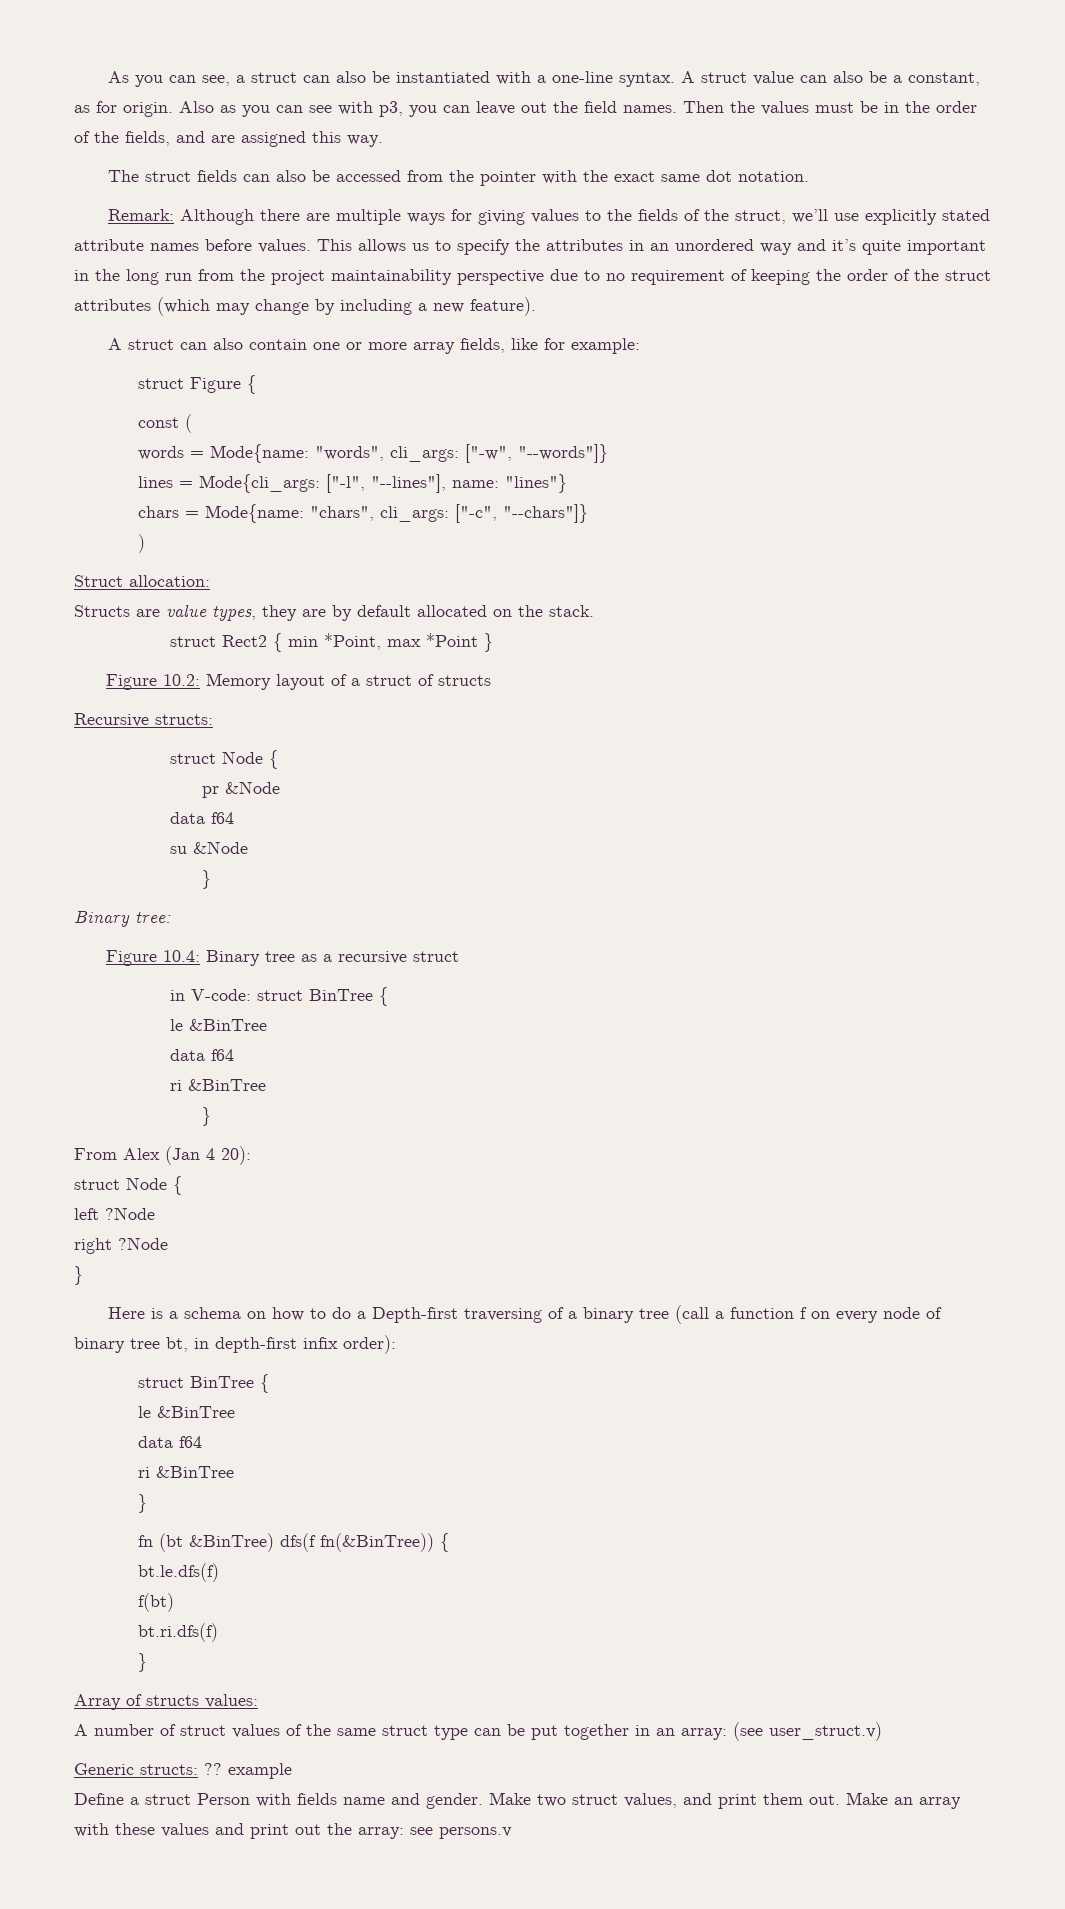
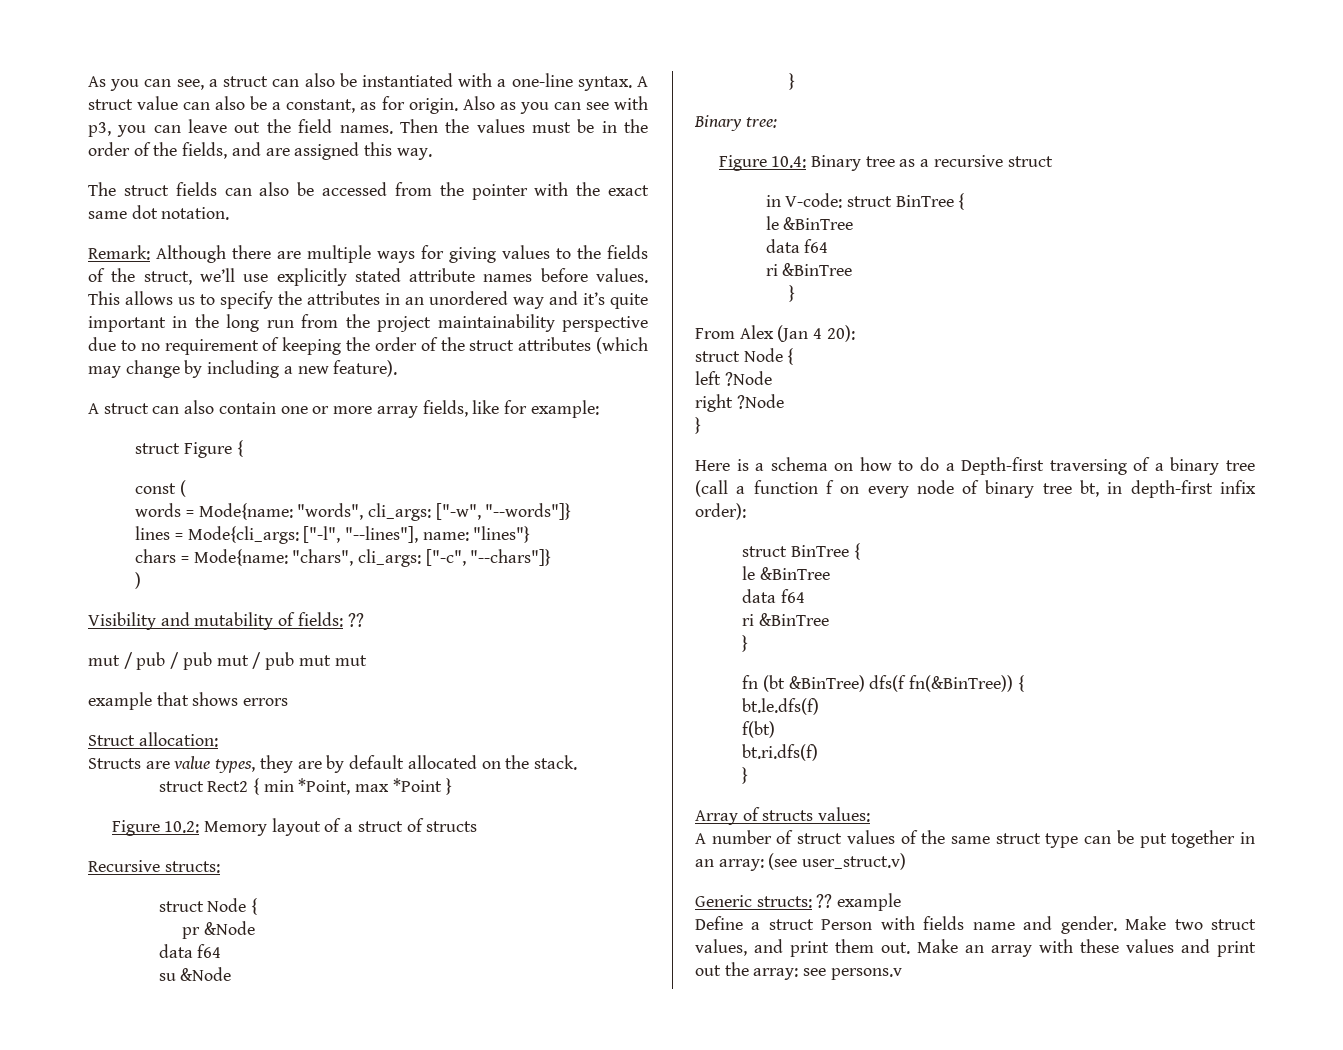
(145, 543) none -> [88,612,364,630] [88,652,367,670] [88,692,289,710] // Visibility and mutability of fields: ?? // mut / pub / pub mut / pub mut mut // example that shows errors

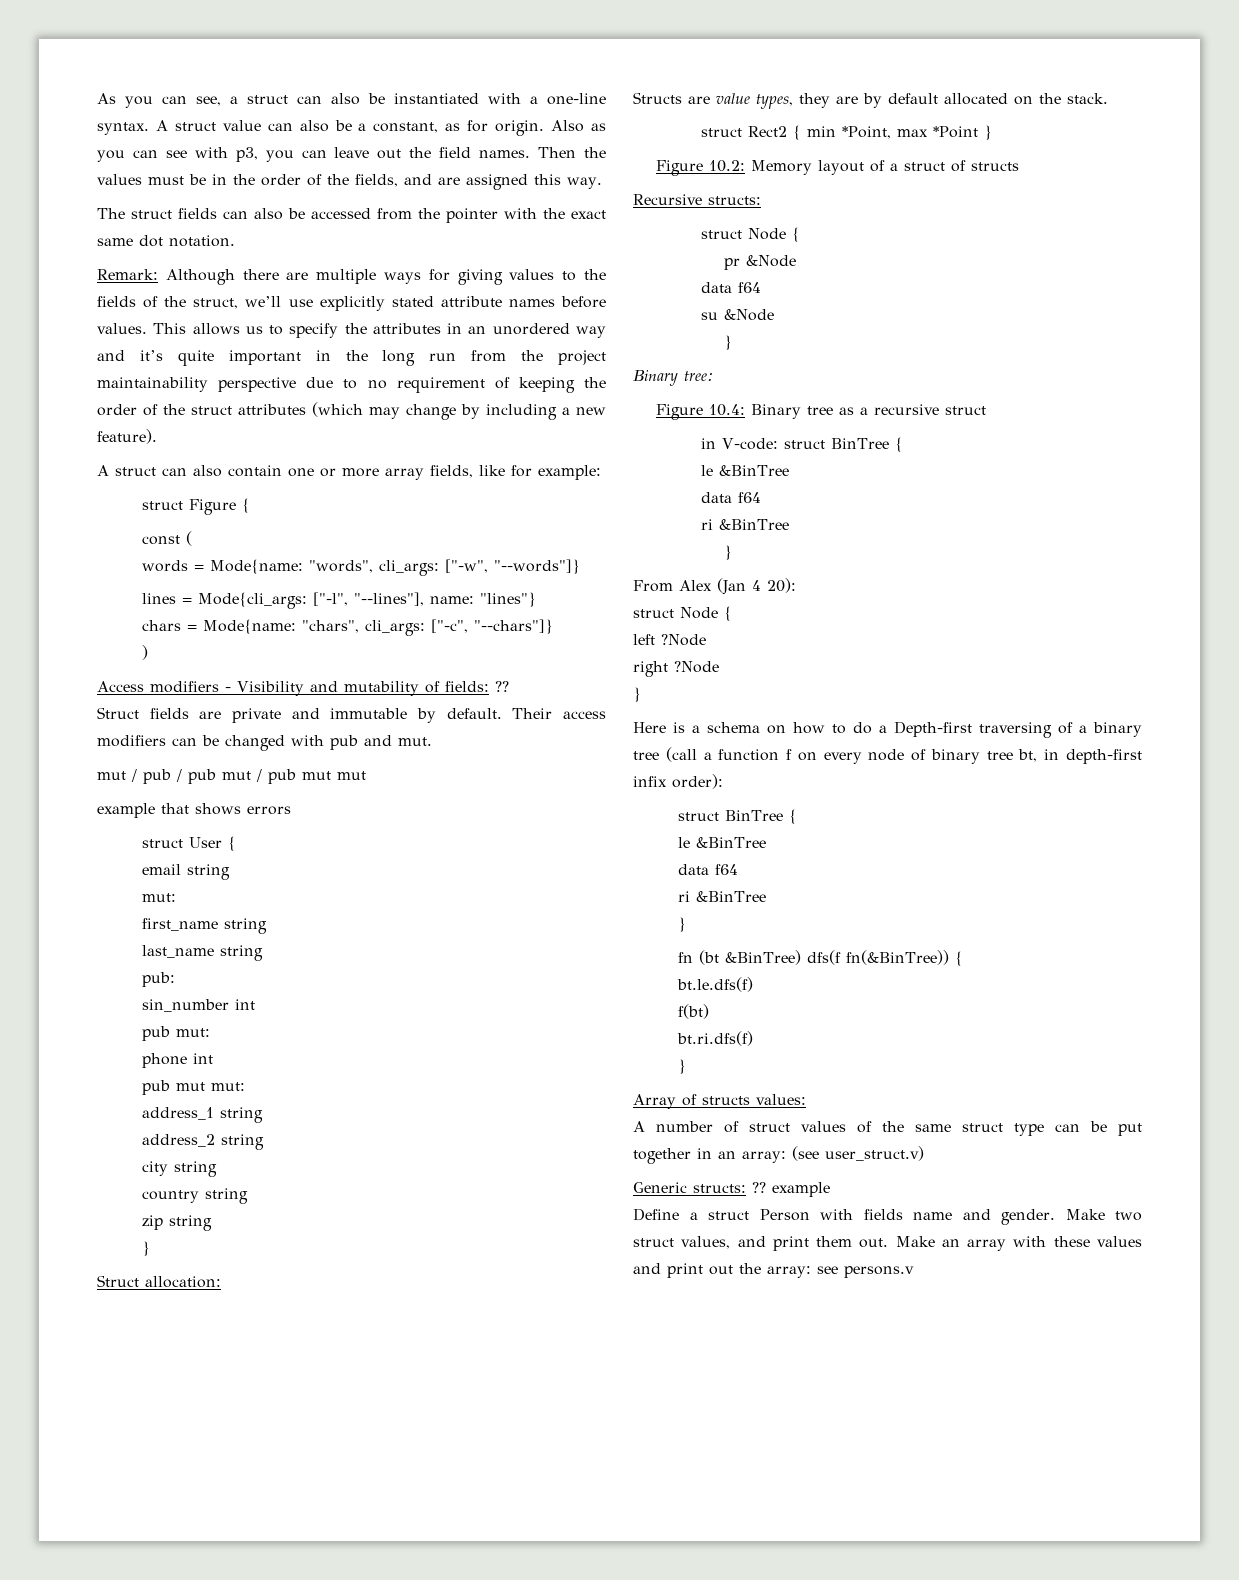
(142, 580) none -> [97,681,231,693] Access modifiers -
(364, 620) none -> [97,707,606,723] [97,735,432,751] // Struct fields are private and immutable by default. Their access modifiers can be changed with pub and mut.
(289, 702) none -> [142,836,237,851] [142,864,231,880] [142,893,177,902] [142,918,268,934] [142,945,264,961] [142,972,176,987] [142,999,256,1012] [142,1026,211,1041] [142,1053,214,1068] [142,1080,246,1095] [142,1107,264,1123] [142,1134,265,1150] [142,1161,218,1177] [142,1188,249,1204] [142,1215,213,1231] [142,1241,151,1256] // struct User { // email string // mut: // first_name string // last_name string // pub: // sin_number int // pub mut: // phone int // pub mut mut: // address_1 string // address_2 string // city string // country string // zip string // }

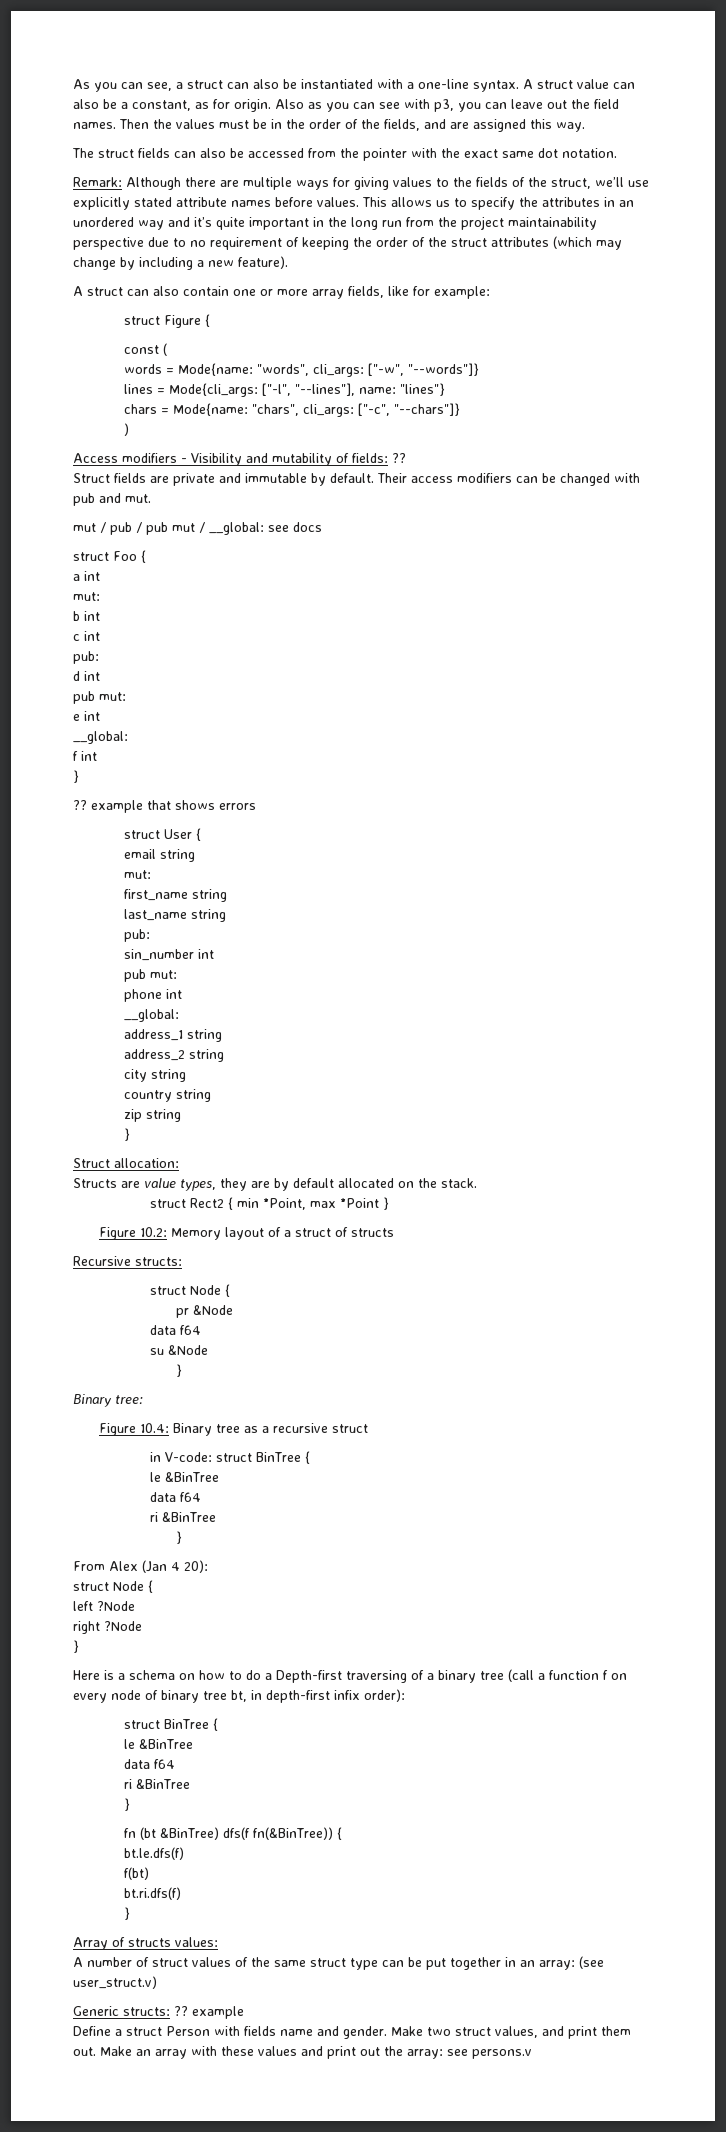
[268,769,366,784] pub mut mut // -> [209,522,322,535] [73,550,146,563] [73,571,100,581] [73,592,100,601] [73,611,100,621] [73,631,100,641] [73,651,99,664] [73,671,100,681] [73,691,126,704] [73,711,100,721] [73,731,128,744] [73,751,97,761] [73,770,79,783] [73,800,87,810] __global: see docs // struct Foo { // a int // mut: // b int // c int // pub: // d int // pub mut: // e int // __global: // f int // } // ??
[142,1080,246,1095] pub mut mut: -> [124,1009,180,1022] __global:

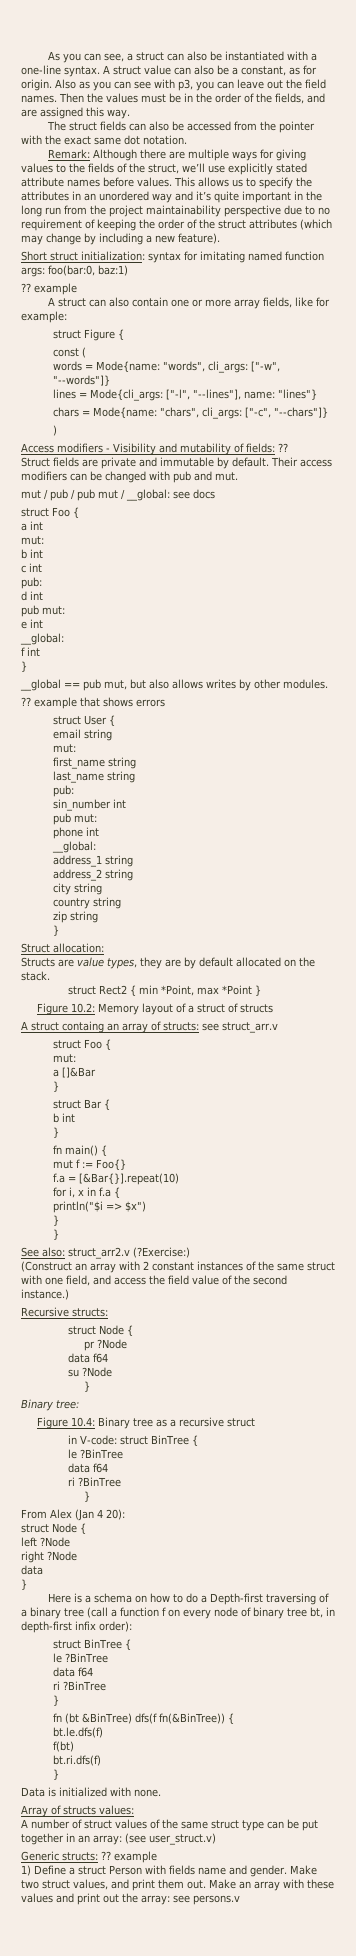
(288, 262) none -> [21,251,324,263] [21,265,128,277] [21,283,77,295] // Short struct initialization: syntax for imitating named function args: foo(bar:0, baz:1) // ?? example
(79, 776) none -> [20,679,328,691] // __global == pub mut, but also allows writes by other modules.
(394, 1232) none -> [21,1021,278,1033] [52,1039,111,1050] [52,1054,76,1063] [52,1067,96,1078] [52,1081,59,1092] [52,1099,110,1110] [52,1113,75,1123] [52,1127,59,1138] [52,1145,107,1156] [52,1159,126,1170] [52,1173,179,1185] [52,1187,120,1198] [52,1201,146,1213] [52,1215,59,1226] [52,1229,59,1240] [21,1247,190,1259] [21,1261,335,1273] [21,1275,287,1286] [21,1289,69,1300] // A struct containg an array of structs: see struct_arr.v // struct Foo { // mut: // a []&Bar // } // struct Bar { // b int // } // fn main() { // mut f := Foo{} // f.a = [&Bar{}].repeat(10) // for i, x in f.a { // println("$i => $x") // } // } // See also: struct_arr2.v (?Exercise:) // (Construct an array with 2 constant instances of the same struct with one field, and access the field value of the second instance.)
[192,1305,233,1315] &Node -> [97,1339,128,1349] ?Node
[168,1345,209,1355] &Node -> [82,1367,113,1377] ?Node
[165,1472,220,1482] [150,1492,202,1502] [150,1512,217,1522] &BinTree // data f64 // ri &BinTree -> [80,1449,124,1459] [68,1463,109,1473] [68,1477,122,1487] ?BinTree // data f64 // ri ?BinTree
(142, 1626) none -> [21,1565,43,1575] // data
[139,1739,194,1749] [124,1759,176,1769] [124,1779,191,1789] &BinTree // data f64 // ri &BinTree -> [64,1653,108,1663] [52,1667,93,1677] [52,1681,106,1691] ?BinTree // data f64 // ri ?BinTree
(131, 1913) none -> [21,1787,161,1797] // Data is initialized with none.
(244, 2012) none -> [21,1865,31,1876] 1)

